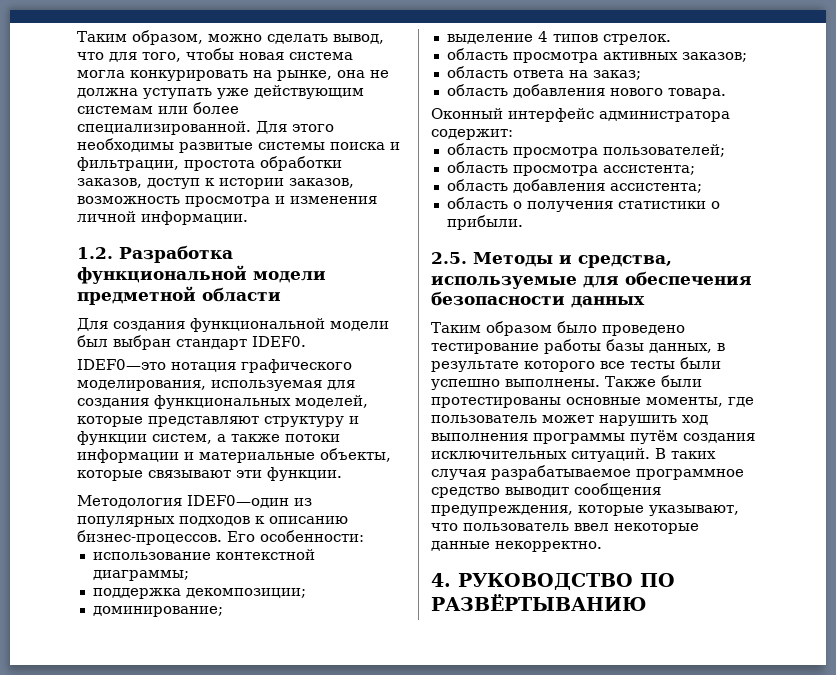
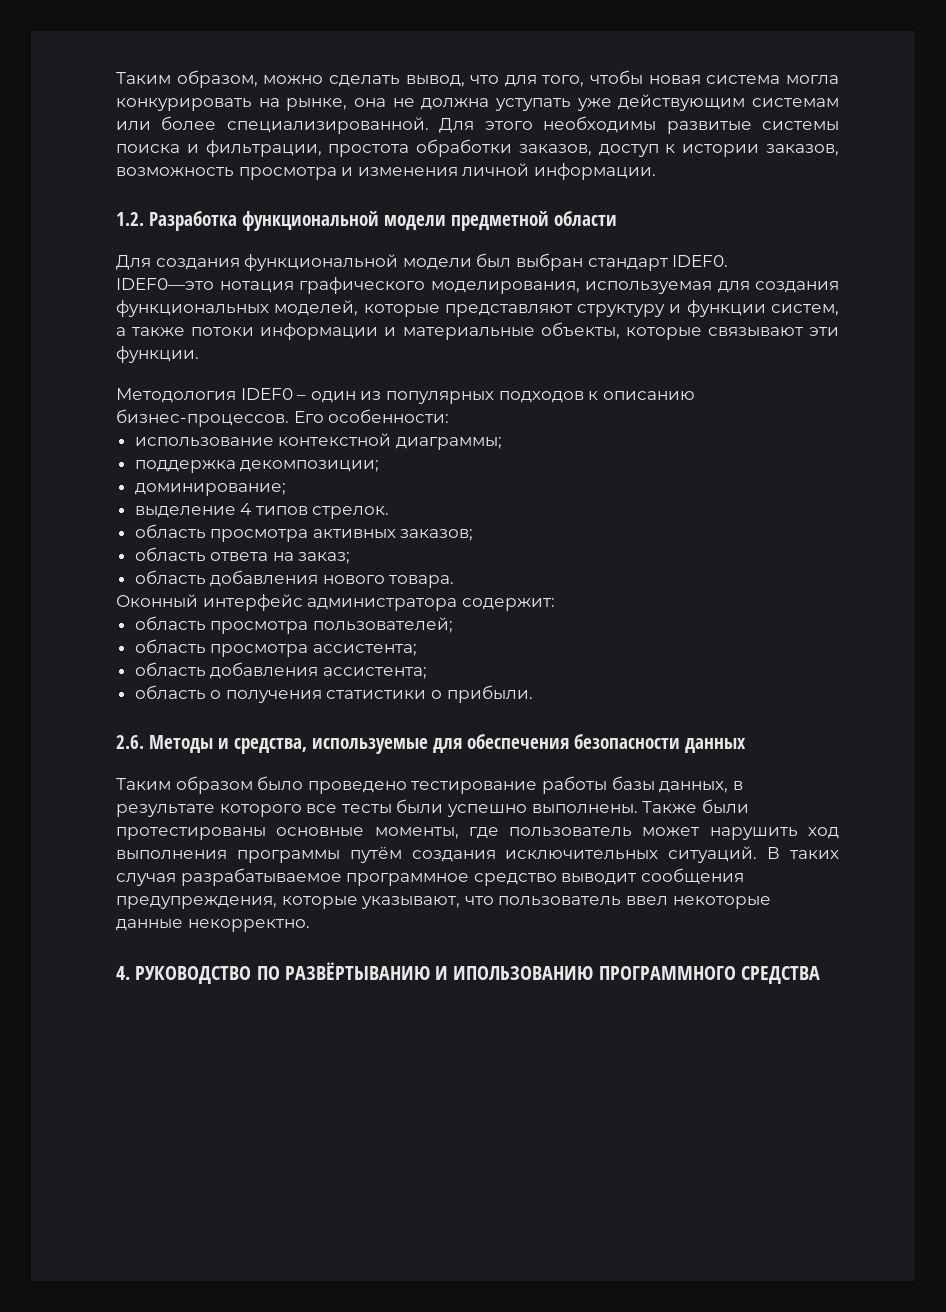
[187,495,289,508] IDEF0—один -> [240,388,356,403] IDEF0 – один
[431,252,467,264] 2.5. -> [116,735,144,749] 2.6.
(646, 602) none -> [435,966,820,984] И ИПОЛЬЗОВАНИЮ ПРОГРАММНОГО СРЕДСТВА

